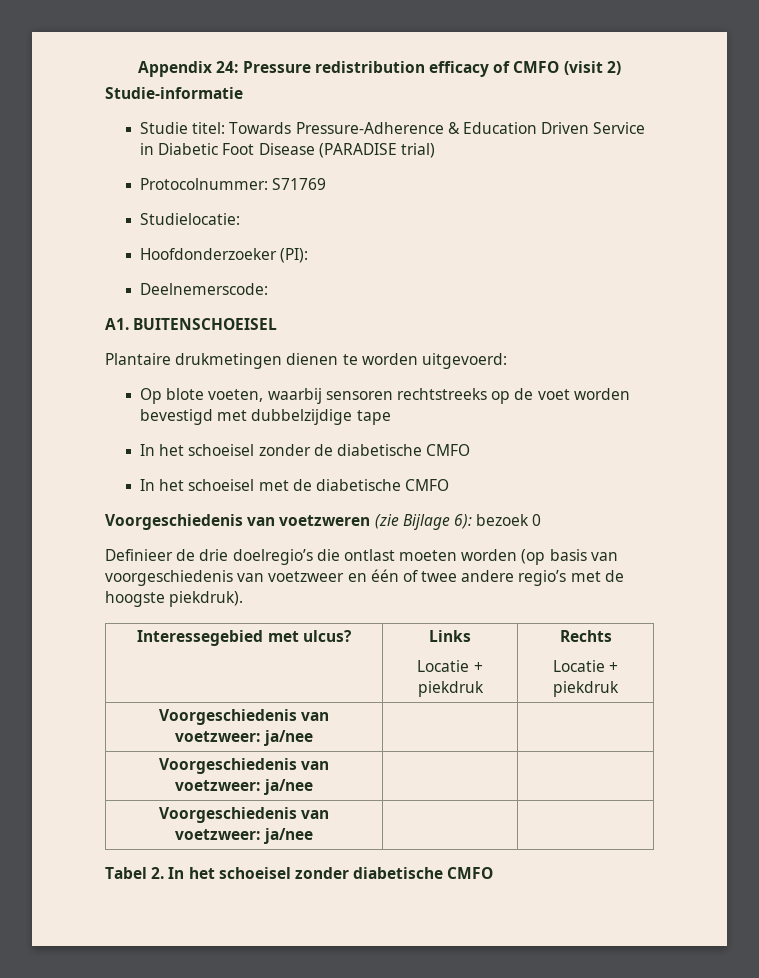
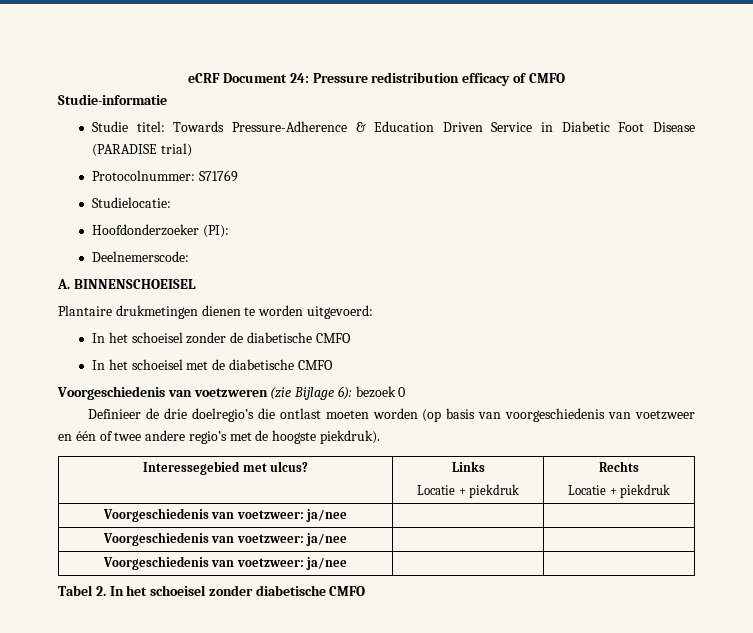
[138,61,213,77] Appendix -> [188,73,288,83] eCRF Document
[563,61,621,75] (visit 2) -> (565, 78) none
[105,318,278,330] A1. BUITENSCHOEISEL -> [57,279,196,289] A. BINNENSCHOEISEL
[140,388,630,404] [140,409,391,425] // Op blote voeten, waarbij sensoren rechtstreeks op de voet worden bevestigd met dubbelzijdige tape -> (373, 312) none

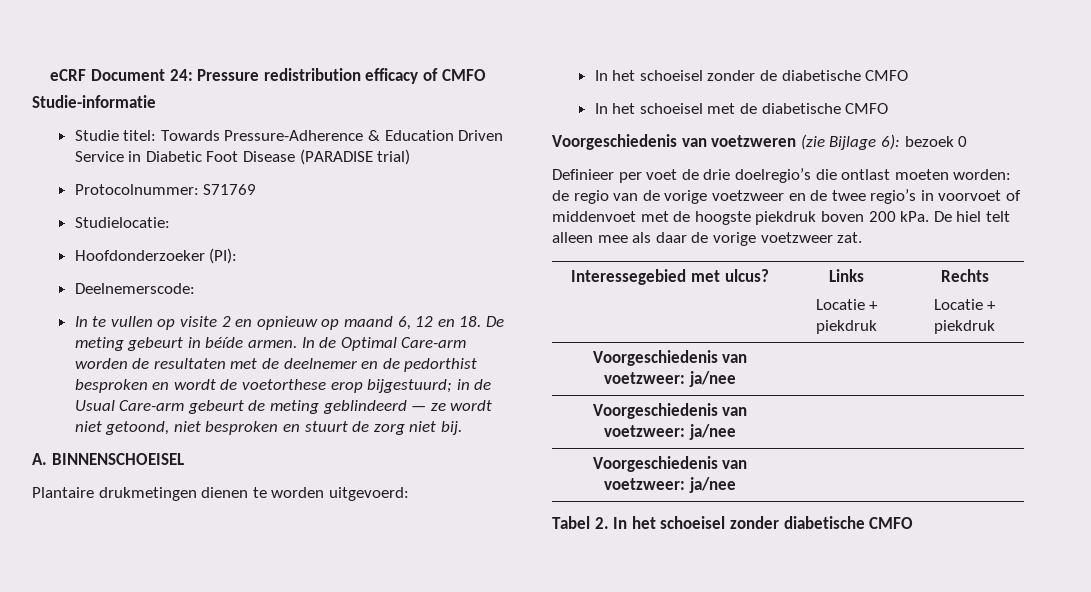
(189, 256) none -> [74,316,504,330] [74,337,467,351] [74,358,478,372] [74,379,492,393] [74,400,493,414] [74,421,462,435] // In te vullen op visite 2 en opnieuw op maand 6, 12 en 18. De meting gebeurt in béíde armen. In de Optimal Care-arm worden de resultaten met de deelnemer en de pedorthist besproken en wordt de voetorthese erop bijgestuurd; in de Usual Care-arm gebeurt de meting geblindeerd — ze wordt niet getoond, niet besproken en stuurt de zorg niet bij.
(142, 414) none -> [618,169,678,183] per voet
[372,408,695,422] [58,430,381,444] worden (op basis van voorgeschiedenis van voetzweer en één of twee andere regio’s met de hoogste piekdruk). -> [953,169,1012,180] [552,189,1022,204] [552,211,1010,225] [552,232,863,246] worden: de regio van de vorige voetzweer en de twee regio’s in voorvoet of middenvoet met de hoogste piekdruk boven 200 kPa. De hiel telt alleen mee als daar de vorige voetzweer zat.

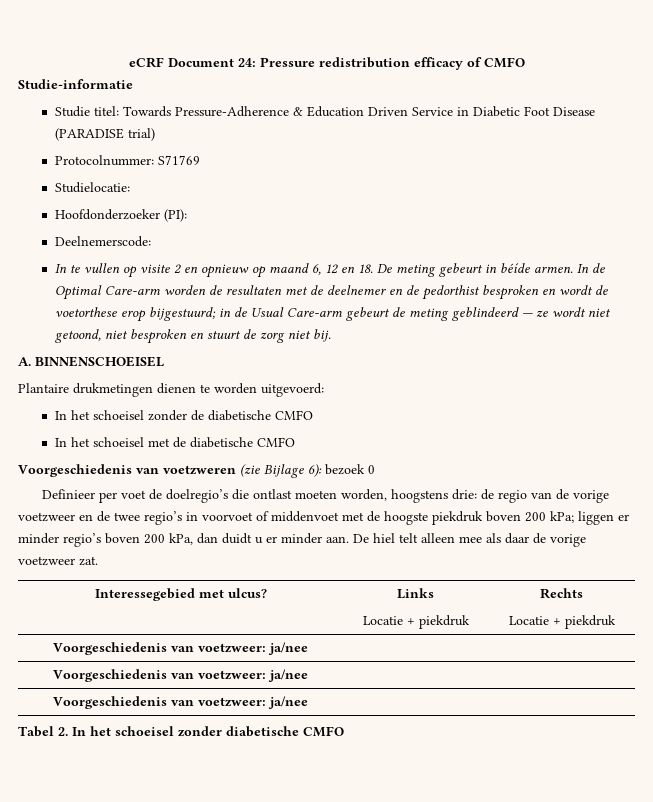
[703,169,731,180] drie -> (162, 494) none
[953,169,1012,180] worden: -> [340,489,477,503] worden, hoogstens drie:
[900,211,930,222] kPa. -> [550,511,629,525] [18,533,349,547] kPa; liggen er minder regio’s boven 200 kPa, dan duidt u er minder aan.

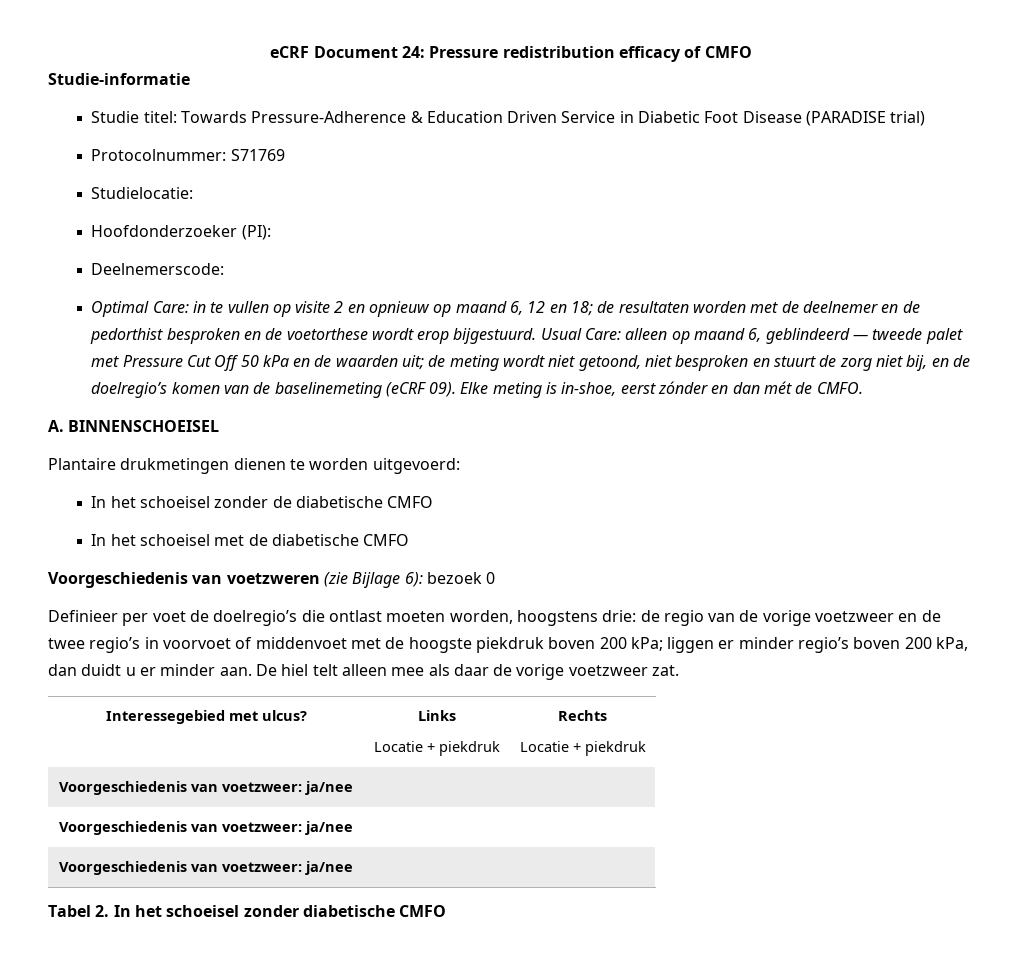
[54,264,67,273] In -> [91,301,206,317] Optimal Care: in
[357,263,605,277] [54,285,206,300] 18. De meting gebeurt in béíde armen. In de Optimal Care-arm worden -> [571,301,594,316] 18;
(282, 290) none -> [692,301,746,313] worden
[558,285,593,295] wordt -> (261, 335) none
[120,307,548,322] erop bijgestuurd; in de Usual Care-arm gebeurt de meting geblindeerd — ze -> [371,328,963,344] [91,355,499,371] wordt erop bijgestuurd. Usual Care: alleen op maand 6, geblindeerd — tweede palet met Pressure Cut Off 50 kPa en de waarden uit; de meting
[312,329,331,342] bij. -> [906,355,970,371] [91,381,863,398] bij, en de doelregio’s komen van de baselinemeting (eCRF 09). Elke meting is in-shoe, eerst zónder en dan mét de CMFO.

